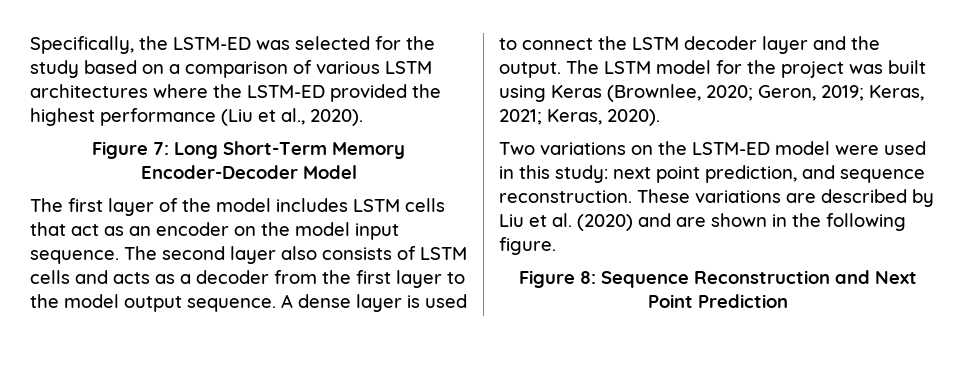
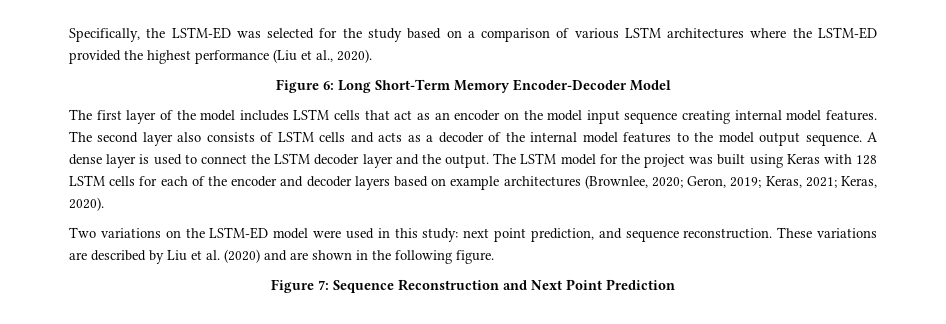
[153,142,169,155] 7: -> [322,81,334,90] 6:
[30,250,119,264] sequence. -> [624,110,877,124] sequence creating internal model features.
[274,270,442,288] from the first layer -> [488,132,672,143] of the internal model features
(602, 91) none -> [823,154,877,165] [69,175,581,190] with 128 LSTM cells for each of the encoder and decoder layers based on example architectures
[579,271,596,284] 8: -> [318,280,329,290] 7:

